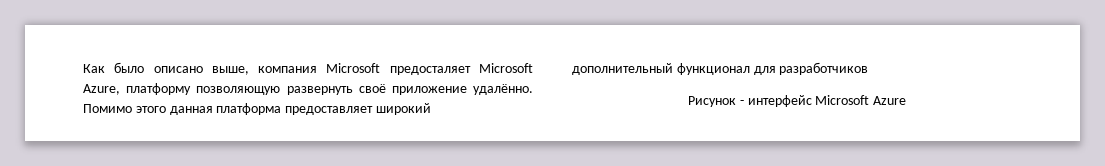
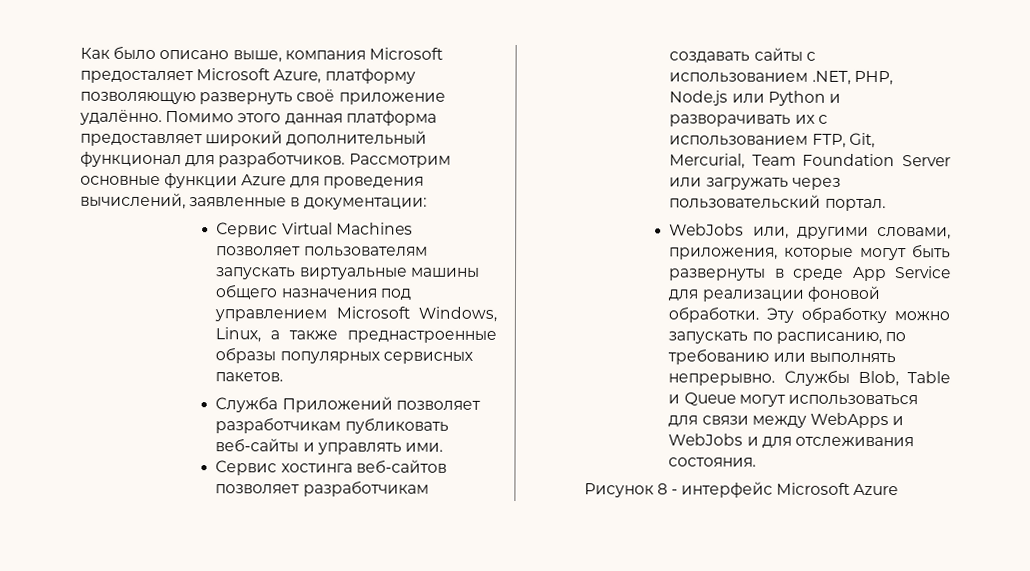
[779,62,869,75] разработчиков -> [218,151,451,168] [80,173,424,189] [80,192,427,210] [216,222,413,238] [216,246,428,257] [216,267,480,280] [215,284,411,300] [214,306,497,322] [215,327,497,343] [215,347,473,364] [215,372,284,382] [215,396,481,413] [215,417,449,434] [215,438,443,455] [215,459,447,476] [215,480,429,497] [669,47,816,63] [669,70,893,86] [669,90,841,106] [669,114,828,127] [669,132,875,149] [669,153,951,169] [669,177,841,190] [669,194,886,212] [669,223,951,240] [669,244,951,261] [669,266,951,282] [668,285,880,303] [668,306,950,324] [668,331,906,345] [668,348,896,365] [668,369,950,387] [668,392,918,407] [668,412,905,429] [668,433,914,448] [668,457,757,467] разработчиков. Рассмотрим основные функции Azure для проведения вычислений, заявленные в документации: // Сервис Virtual Machines позволяет пользователям запускать виртуальные машины общего назначения под управлением Microsoft Windows, Linux, а также преднастроенные образы популярных сервисных пакетов. // Служба Приложений позволяет разработчикам публиковать веб-сайты и управлять ими. // Сервис хостинга веб-сайтов позволяет разработчикам создавать сайты с использованием .NET, PHP, Node.js или Python и разворачивать их с использованием FTP, Git, Mercurial, Team Foundation Server или загружать через пользовательский портал. // WebJobs или, другими словами, приложения, которые могут быть развернуты в среде App Service для реализации фоновой обработки. Эту обработку можно запускать по расписанию, по требованию или выполнять непрерывно. Службы Blob, Table и Queue могут использоваться для связи между WebApps и WebJobs и для отслеживания состояния.
(736, 101) none -> [656,483,668,495] 8

